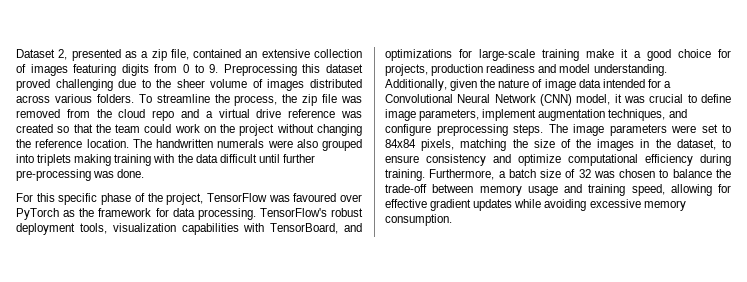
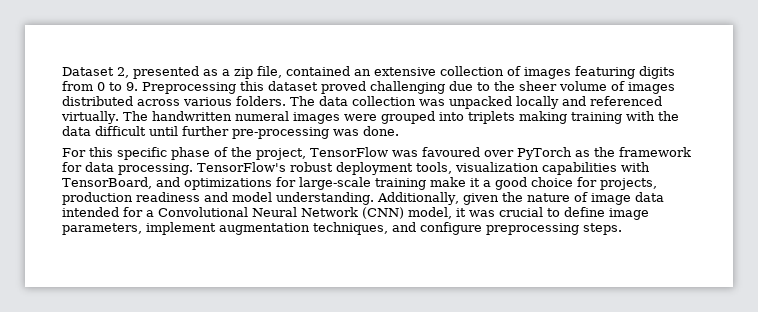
[138,94,362,106] [16,109,363,121] [16,124,362,136] [16,139,318,148] To streamline the process, the zip file was removed from the cloud repo and a virtual drive reference was created so that the team could work on the project without changing the reference location. The handwritten numerals were also -> [290,96,662,109] [61,111,377,124] The data collection was unpacked locally and referenced virtually. The handwritten numeral images were
[548,124,731,136] [385,139,731,151] [385,154,731,166] [385,169,731,181] [385,184,731,196] [385,199,686,211] [385,214,452,226] The image parameters were set to 84x84 pixels, matching the size of the images in the dataset, to ensure consistency and optimize computational efficiency during training. Furthermore, a batch size of 32 was chosen to balance the trade-off between memory usage and training speed, allowing for effective gradient updates while avoiding excessive memory consumption. -> (622, 229) none

